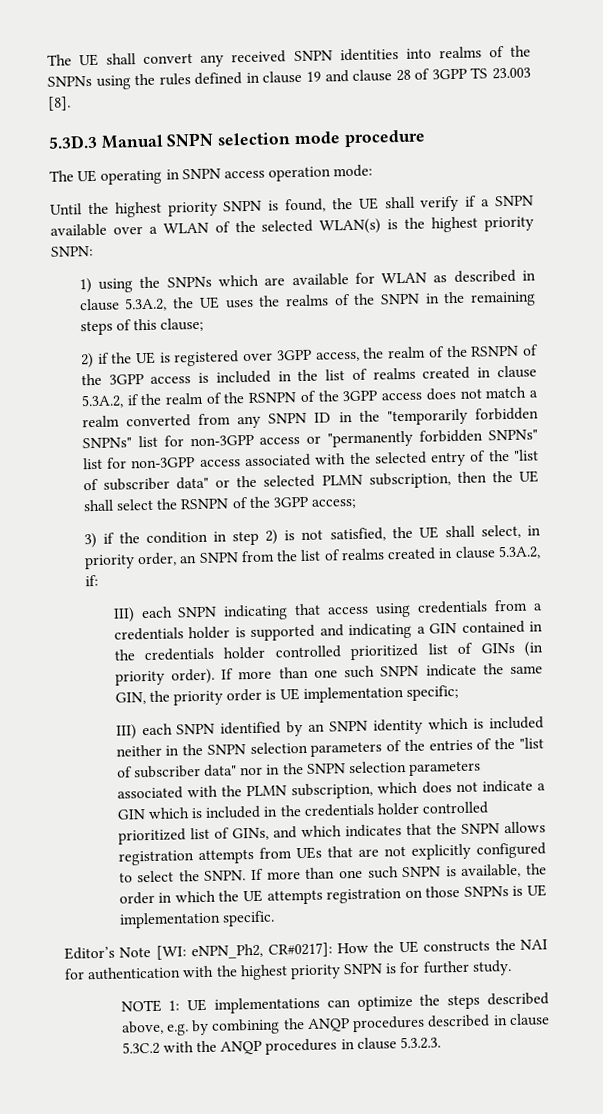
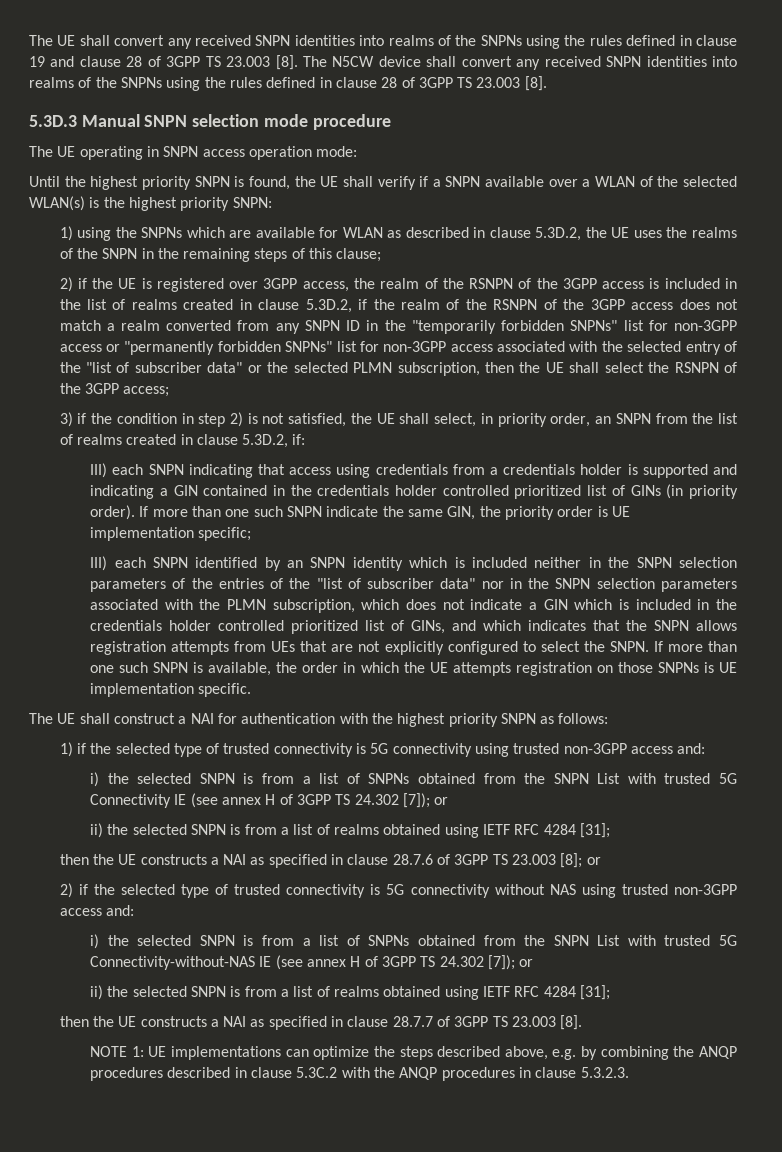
(71, 103) none -> [303,56,738,70] [29,76,547,91] The N5CW device shall convert any received SNPN identities into realms of the SNPNs using the rules defined in clause 28 of 3GPP TS 23.003 [8].
[124,297,168,312] 5.3A.2, -> [535,227,582,241] 5.3D.2,
[80,394,124,409] 5.3A.2, -> [305,299,352,313] 5.3D.2,
[497,545,541,560] 5.3A.2, -> [242,434,289,448] 5.3D.2,
[64,938,516,960] Editor’s Note [WI: eNPN_Ph2, CR#0217]: How the UE constructs the -> [29,713,187,724] The UE shall construct a
[385,960,512,976] is for further study. -> [540,713,609,724] [59,742,706,757] [90,772,738,787] [90,793,449,808] [90,823,610,838] [59,853,601,868] [59,883,737,898] [59,905,134,916] [90,934,738,949] [90,955,534,970] [90,985,610,1000] [59,1015,583,1030] as follows: // 1) if the selected type of trusted connectivity is 5G connectivity using trusted non-3GPP access and: // i) the selected SNPN is from a list of SNPNs obtained from the SNPN List with trusted 5G Connectivity IE (see annex H of 3GPP TS 24.302 [7]); or // ii) the selected SNPN is from a list of realms obtained using IETF RFC 4284 [31]; // then the UE constructs a NAI as specified in clause 28.7.6 of 3GPP TS 23.003 [8]; or // 2) if the selected type of trusted connectivity is 5G connectivity without NAS using trusted non-3GPP access and: // i) the selected SNPN is from a list of SNPNs obtained from the SNPN List with trusted 5G Connectivity-without-NAS IE (see annex H of 3GPP TS 24.302 [7]); or // ii) the selected SNPN is from a list of realms obtained using IETF RFC 4284 [31]; // then the UE constructs a NAI as specified in clause 28.7.7 of 3GPP TS 23.003 [8].

